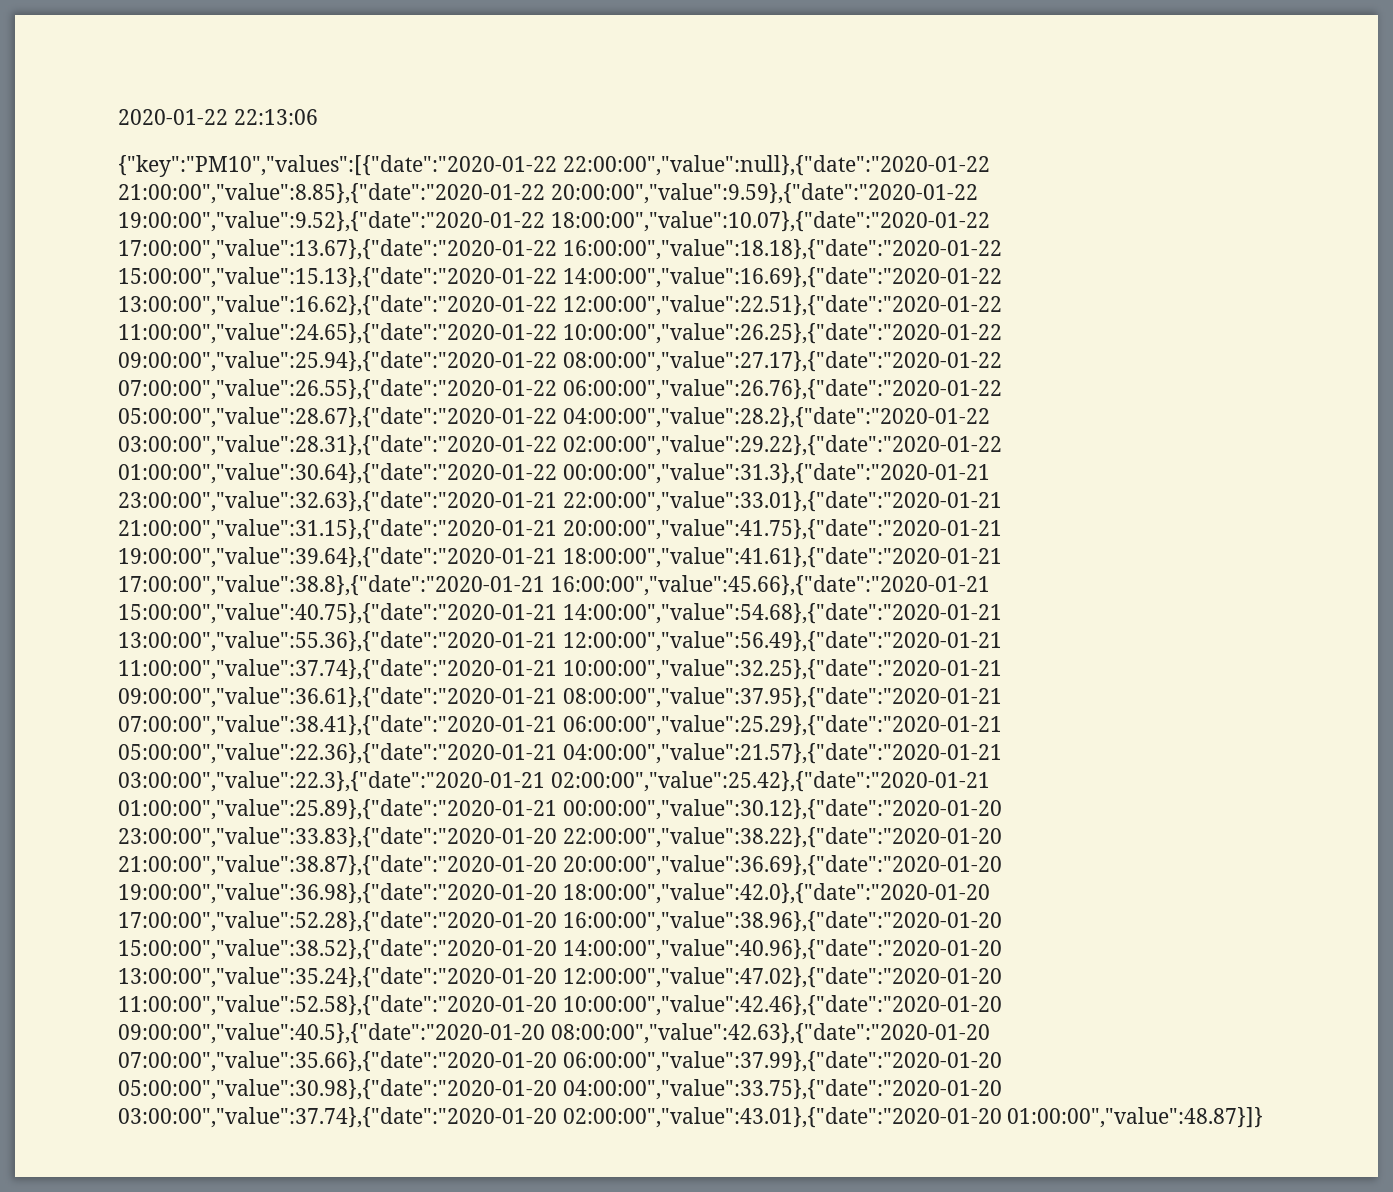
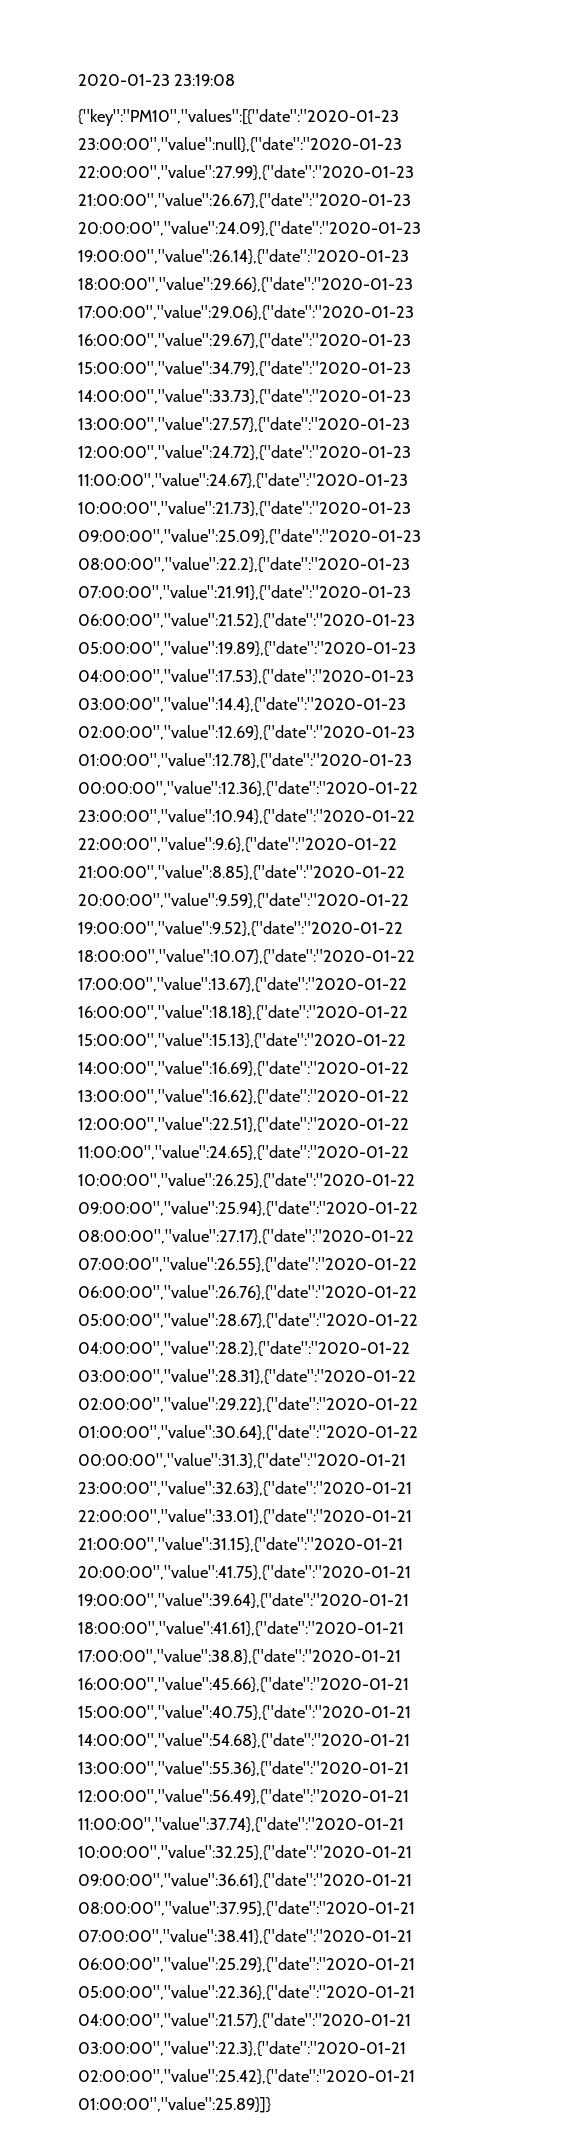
[118,109,318,125] [118,155,990,177] 2020-01-22 22:13:06 // {"key":"PM10","values":[{"date":"2020-01-22 22:00:00","value":null},{"date":"2020-01-22 -> [78,74,236,86] [78,109,399,126] [78,137,402,153] [78,165,414,181] [78,193,411,209] [78,221,421,237] [78,249,409,265] [78,277,413,293] [78,305,414,321] [78,333,411,349] [78,361,411,377] [78,389,411,405] [78,417,410,433] [78,445,411,461] [78,473,408,489] [78,501,411,517] [78,529,421,545] [78,557,410,573] [78,585,411,601] [78,613,415,629] [78,641,416,657] [78,669,414,685] [78,697,406,713] [78,725,415,741] [78,753,412,769] [78,781,418,797] [78,809,415,825] [78,837,397,853] 2020-01-23 23:19:08 // {"key":"PM10","values":[{"date":"2020-01-23 23:00:00","value":null},{"date":"2020-01-23 22:00:00","value":27.99},{"date":"2020-01-23 21:00:00","value":26.67},{"date":"2020-01-23 20:00:00","value":24.09},{"date":"2020-01-23 19:00:00","value":26.14},{"date":"2020-01-23 18:00:00","value":29.66},{"date":"2020-01-23 17:00:00","value":29.06},{"date":"2020-01-23 16:00:00","value":29.67},{"date":"2020-01-23 15:00:00","value":34.79},{"date":"2020-01-23 14:00:00","value":33.73},{"date":"2020-01-23 13:00:00","value":27.57},{"date":"2020-01-23 12:00:00","value":24.72},{"date":"2020-01-23 11:00:00","value":24.67},{"date":"2020-01-23 10:00:00","value":21.73},{"date":"2020-01-23 09:00:00","value":25.09},{"date":"2020-01-23 08:00:00","value":22.2},{"date":"2020-01-23 07:00:00","value":21.91},{"date":"2020-01-23 06:00:00","value":21.52},{"date":"2020-01-23 05:00:00","value":19.89},{"date":"2020-01-23 04:00:00","value":17.53},{"date":"2020-01-23 03:00:00","value":14.4},{"date":"2020-01-23 02:00:00","value":12.69},{"date":"2020-01-23 01:00:00","value":12.78},{"date":"2020-01-23 00:00:00","value":12.36},{"date":"2020-01-22 23:00:00","value":10.94},{"date":"2020-01-22 22:00:00","value":9.6},{"date":"2020-01-22
[118,799,1002,820] [118,827,1002,848] [118,855,1002,876] [118,883,990,904] [118,911,1002,932] [118,939,1002,960] [118,967,1002,988] [118,995,1002,1016] [118,1023,990,1044] [118,1051,1002,1072] [118,1079,1002,1100] [118,1107,1264,1128] 01:00:00","value":25.89},{"date":"2020-01-21 00:00:00","value":30.12},{"date":"2020-01-20 23:00:00","value":33.83},{"date":"2020-01-20 22:00:00","value":38.22},{"date":"2020-01-20 21:00:00","value":38.87},{"date":"2020-01-20 20:00:00","value":36.69},{"date":"2020-01-20 19:00:00","value":36.98},{"date":"2020-01-20 18:00:00","value":42.0},{"date":"2020-01-20 17:00:00","value":52.28},{"date":"2020-01-20 16:00:00","value":38.96},{"date":"2020-01-20 15:00:00","value":38.52},{"date":"2020-01-20 14:00:00","value":40.96},{"date":"2020-01-20 13:00:00","value":35.24},{"date":"2020-01-20 12:00:00","value":47.02},{"date":"2020-01-20 11:00:00","value":52.58},{"date":"2020-01-20 10:00:00","value":42.46},{"date":"2020-01-20 09:00:00","value":40.5},{"date":"2020-01-20 08:00:00","value":42.63},{"date":"2020-01-20 07:00:00","value":35.66},{"date":"2020-01-20 06:00:00","value":37.99},{"date":"2020-01-20 05:00:00","value":30.98},{"date":"2020-01-20 04:00:00","value":33.75},{"date":"2020-01-20 03:00:00","value":37.74},{"date":"2020-01-20 02:00:00","value":43.01},{"date":"2020-01-20 01:00:00","value":48.87}]} -> [78,2097,271,2113] 01:00:00","value":25.89}]}

